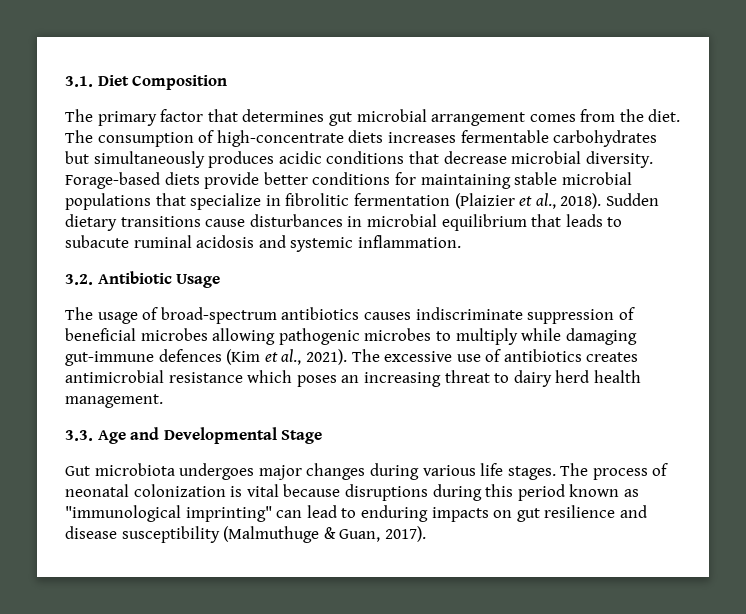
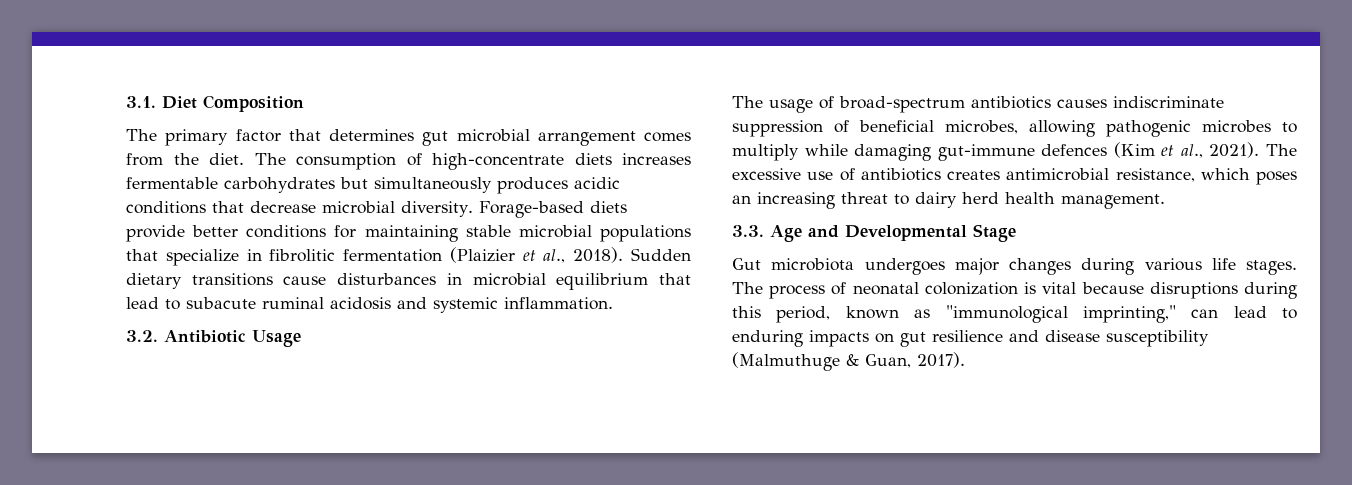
[565,214,603,227] leads -> [126,297,159,309] lead
[140,328,208,341] microbes -> [945,120,1018,134] microbes,
[168,372,243,383] resistance -> [1115,168,1195,182] resistance,
[517,484,565,501] period -> [776,306,831,323] period,
[185,506,272,522] imprinting" -> [1082,305,1176,323] imprinting,"

